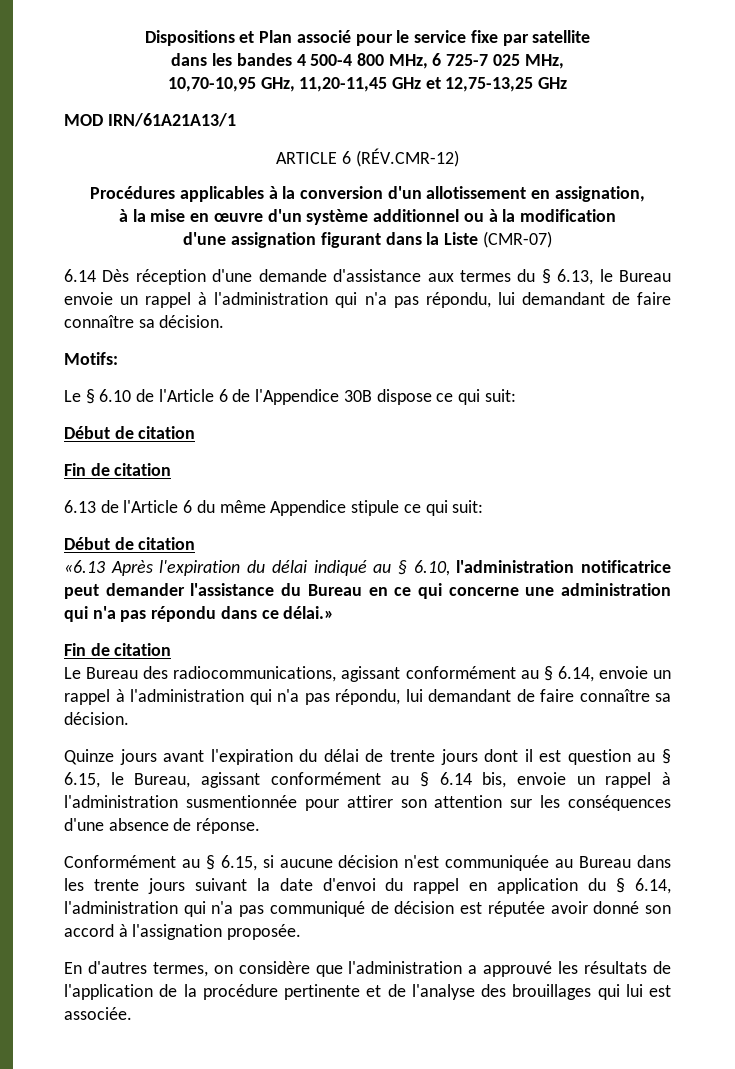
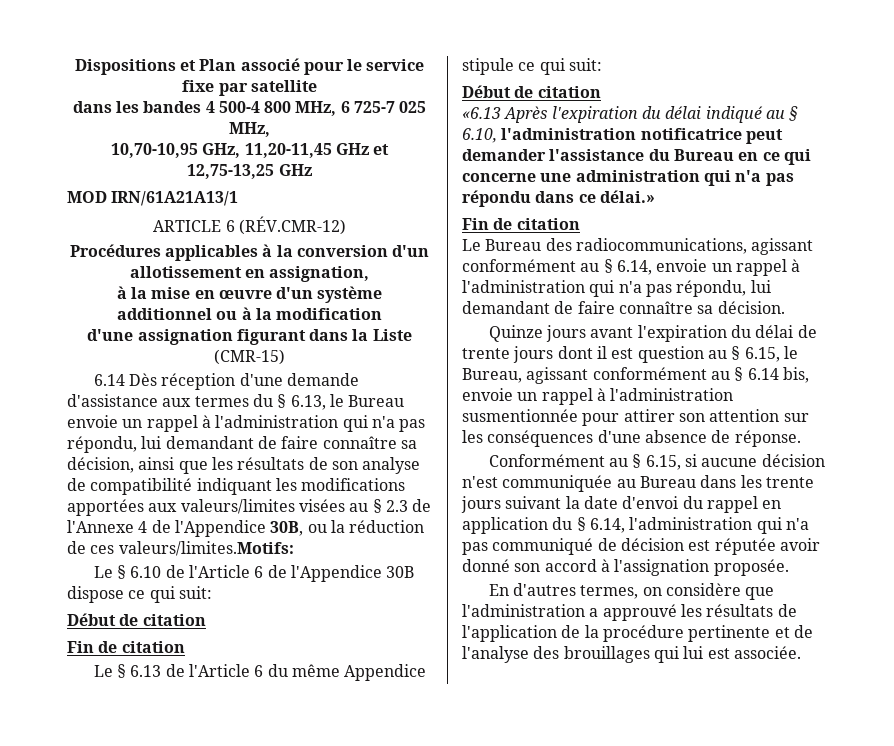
[482,231,552,248] (CMR-07) -> [214,349,285,365] (CMR-15)
[159,315,225,328] [64,352,118,365] décision. // Motifs: -> [67,457,421,474] [67,478,406,495] [67,499,432,516] [67,520,425,537] [67,541,294,556] décision, ainsi que les résultats de son analyse de compatibilité indiquant les modifications apportées aux valeurs/limites visées au § 2.3 de l'Annexe 4 de l'Appendice 30B, ou la réduction de ces valeurs/limites.Motifs:
(172, 469) none -> [93,664,127,678] Le §

